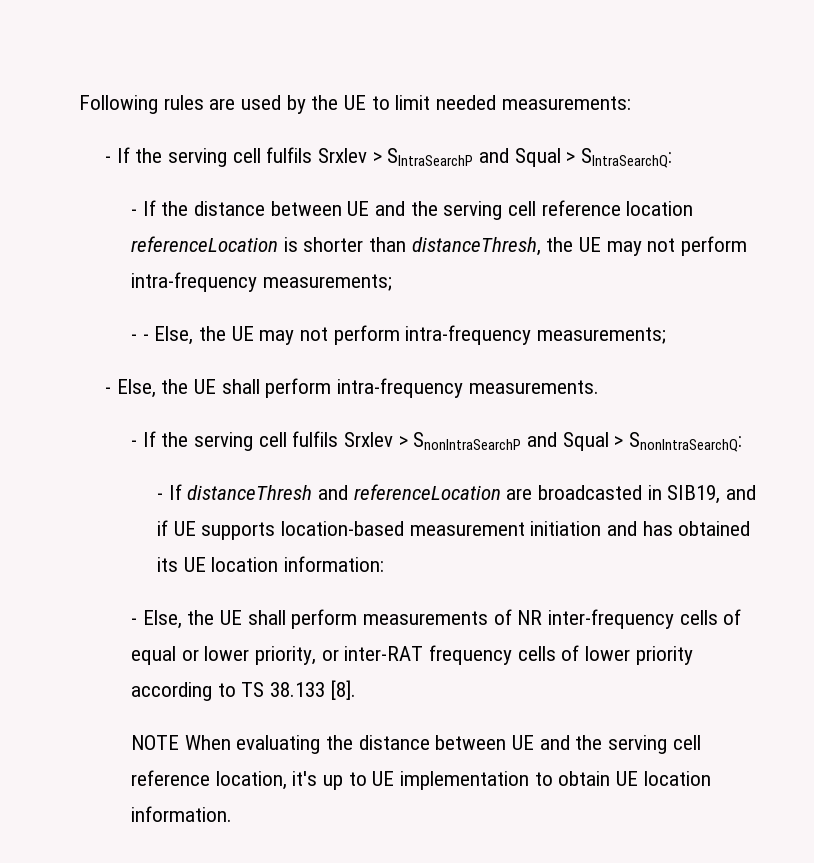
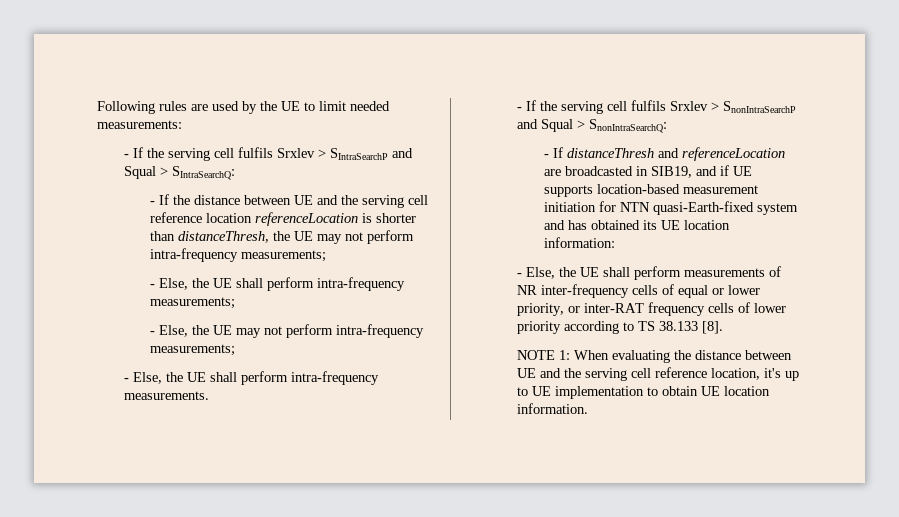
(137, 337) none -> [159,277,406,291] [150,297,236,309] Else, the UE shall perform intra-frequency measurements; //
(602, 528) none -> [598,201,798,215] for NTN quasi-Earth-fixed system
(179, 742) none -> [559,350,571,360] 1:

